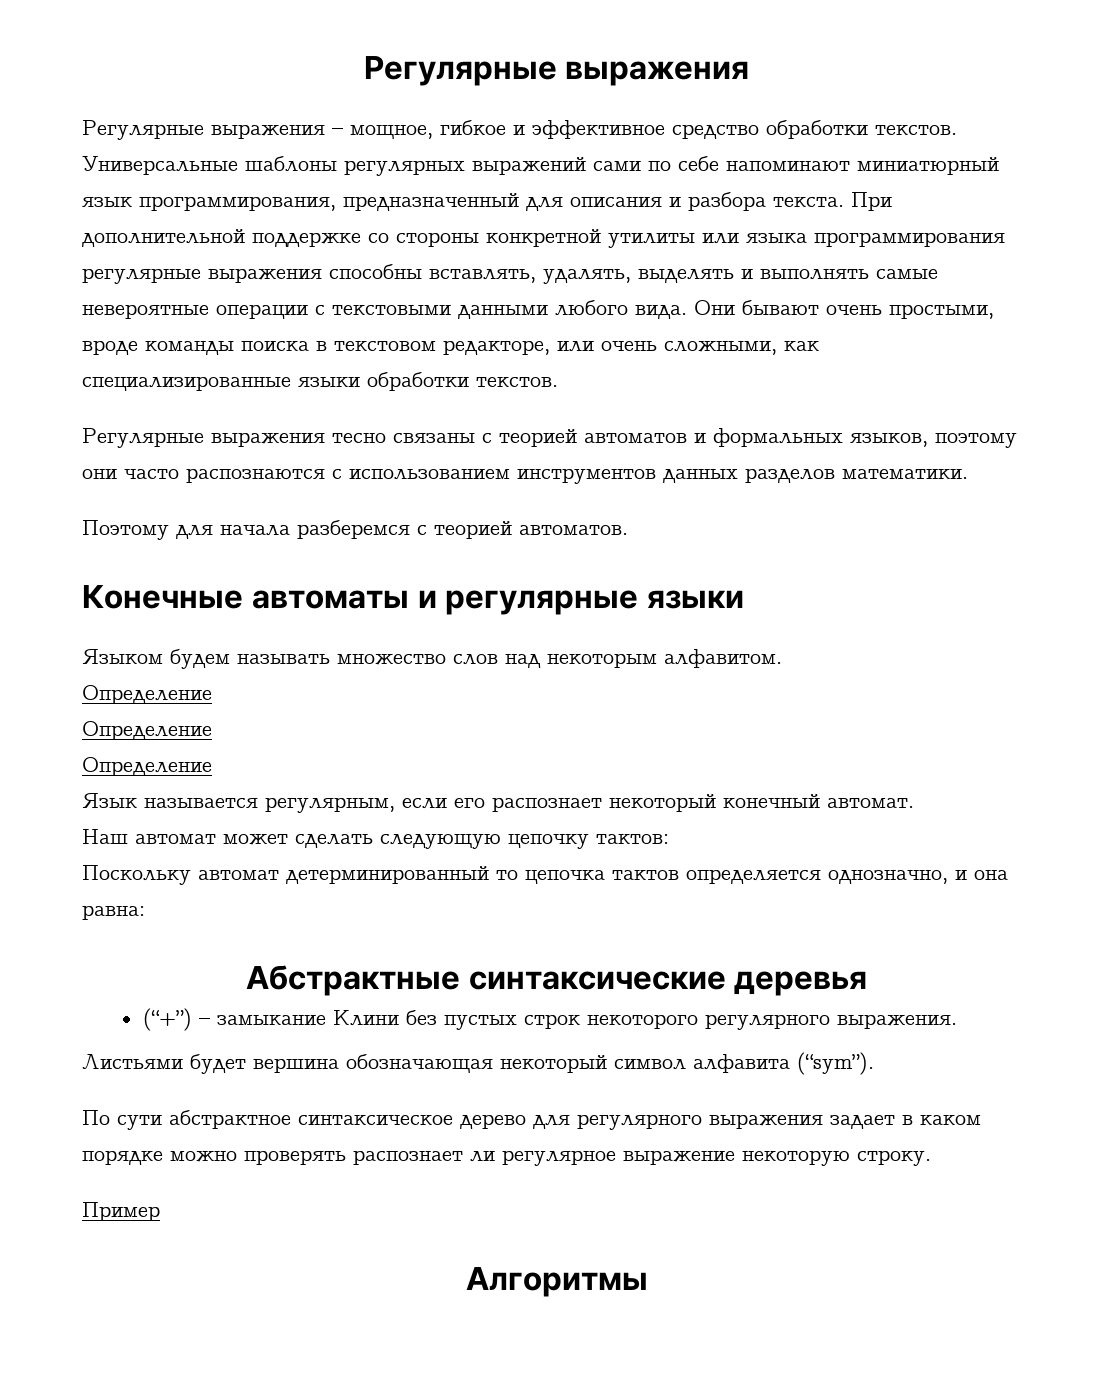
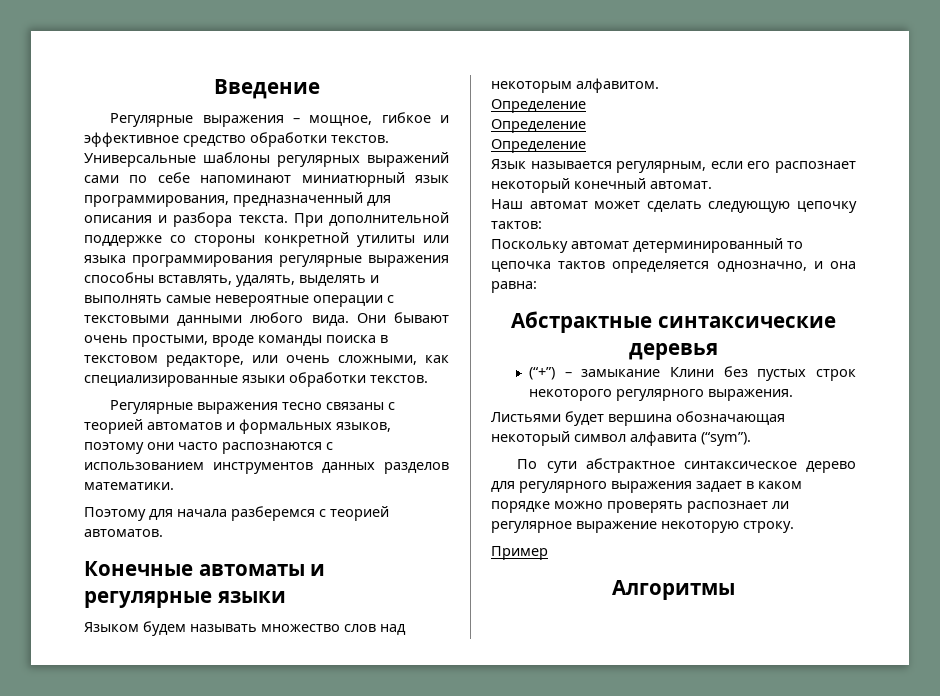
[363,56,750,86] Регулярные выражения -> [213,79,320,99] Введение

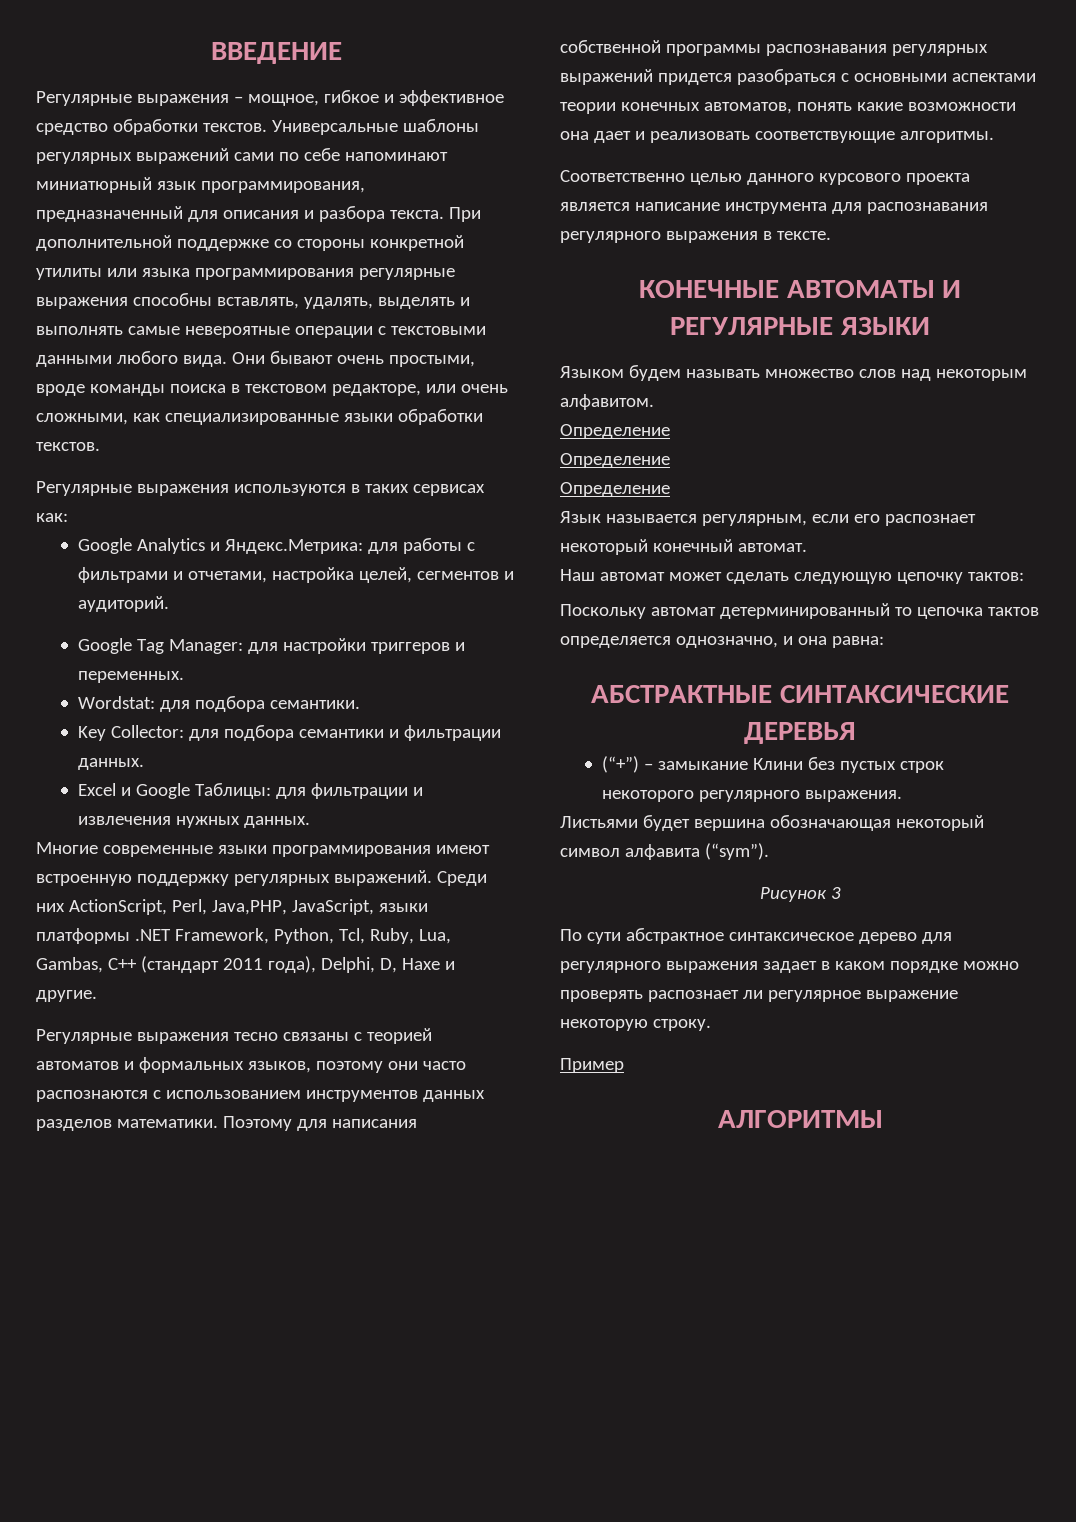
[213,79,320,99] Введение -> [210,42,342,64] ВВЕДЕНИЕ
(428, 379) none -> [36,481,485,496] [36,513,68,522] [77,538,475,554] [77,567,514,583] [77,596,169,612] [77,638,465,654] [77,671,184,683] [77,696,360,712] [77,725,501,741] [77,758,144,770] [77,783,423,799] [77,816,310,828] [36,842,490,857] [36,870,487,886] [36,899,428,915] [36,928,451,944] [36,956,455,973] [36,990,97,1002] // Регулярные выражения используются в таких сервисах как: // Google Analytics и Яндекс.Метрика: для работы с фильтрами и отчетами, настройка целей, сегментов и аудиторий. // Google Tag Manager: для настройки триггеров и переменных. // Wordstat: для подбора семантики. // Key Collector: для подбора семантики и фильтрации данных. // Excel и Google Таблицы: для фильтрации и извлечения нужных данных. // Многие современные языки программирования имеют встроенную поддержку регулярных выражений. Среди них ActionScript, Perl, Java,PHP, JavaScript, языки платформы .NET Framework, Python, Tcl, Ruby, Lua, Gambas, C++ (стандарт 2011 года), Delphi, D, Haxe и другие.
(174, 486) // -> (218, 1123) none
[177,506,389,521] [84,529,163,537] [84,561,326,576] [84,591,286,608] начала разберемся с теорией автоматов. // Конечные автоматы и регулярные языки -> [331,1119,417,1128] [560,40,988,56] [560,69,1036,85] [560,102,1016,114] [560,131,994,143] [560,170,970,185] [560,202,988,214] [560,231,831,243] [638,280,962,298] [670,317,930,335] написания собственной программы распознавания регулярных выражений придется разобраться с основными аспектами теории конечных автоматов, понять какие возможности она дает и реализовать соответствующие алгоритмы. // Соответственно целью данного курсового проекта является написание инструмента для распознавания регулярного выражения в тексте. // КОНЕЧНЫЕ АВТОМАТЫ И РЕГУЛЯРНЫЕ ЯЗЫКИ
[511,311,836,333] [629,343,718,360] Абстрактные синтаксические деревья -> [591,685,1009,703] [744,722,856,744] АБСТРАКТНЫЕ СИНТАКСИЧЕСКИЕ ДЕРЕВЬЯ
(751, 439) none -> [759,887,841,902] // Рисунок 3
[612,580,735,600] Алгоритмы -> [717,1110,883,1128] АЛГОРИТМЫ

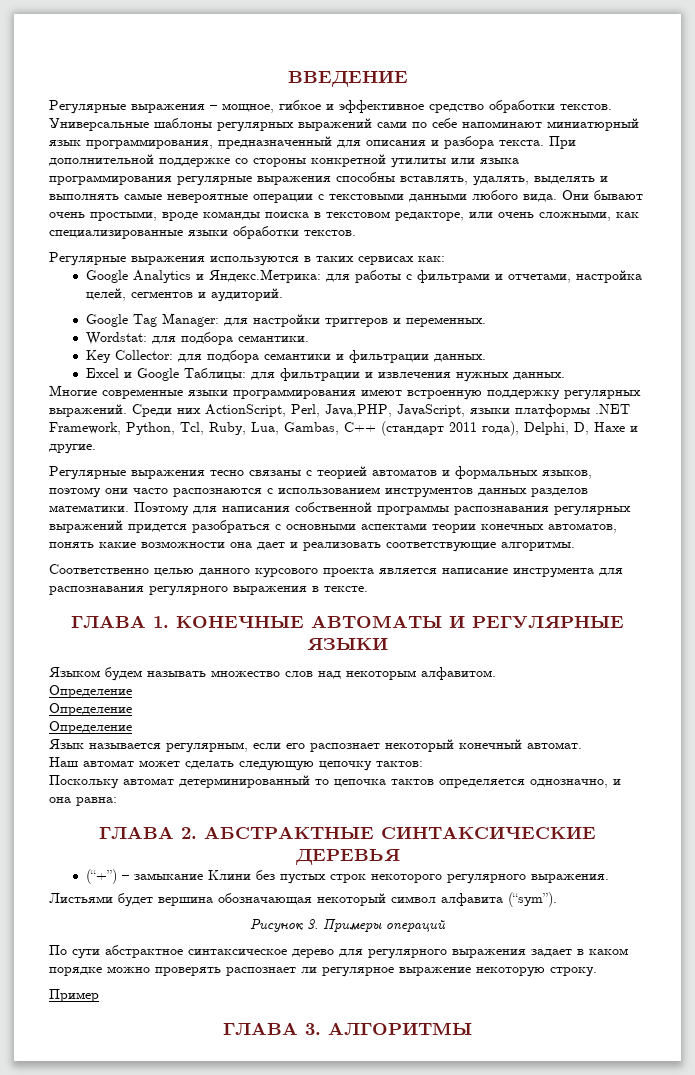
(831, 235) none -> [71,615,169,629] ГЛАВА 1.
(884, 642) none -> [99,826,197,840] ГЛАВА 2.
[830,887,841,899] 3 -> [307,919,446,933] 3. Примеры операций
(624, 1065) none -> [223,1022,321,1036] ГЛАВА 3.

